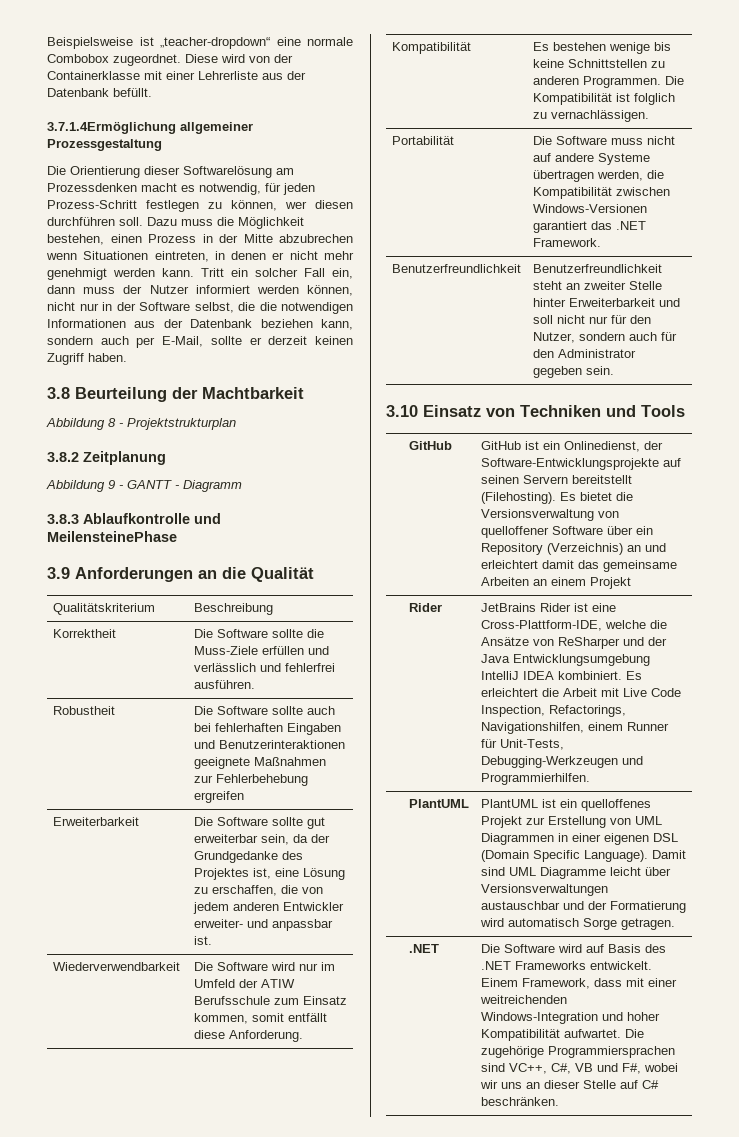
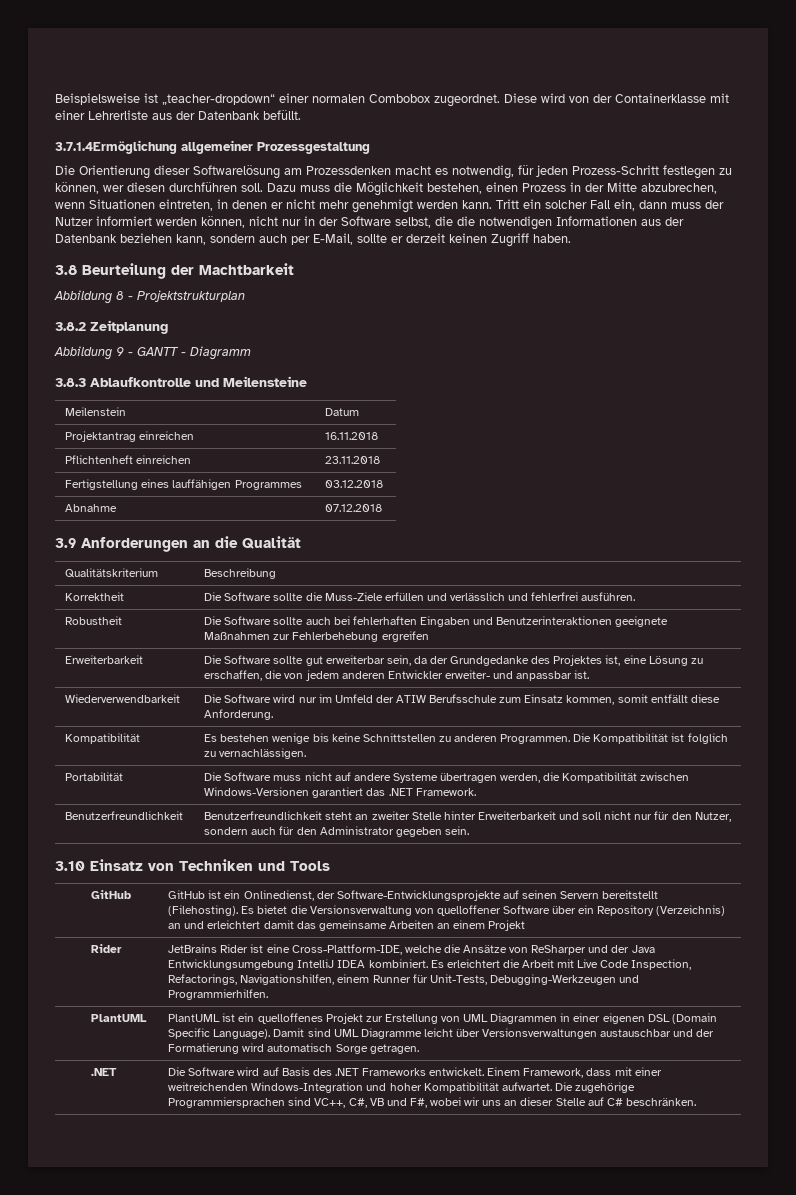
[276,37,353,46] eine normale -> [279,93,365,103] einer normalen
[279,234,353,243] abzubrechen -> [641,183,717,194] abzubrechen,
[47,531,177,542] MeilensteinePhase -> [223,376,307,387] [65,407,127,416] [325,408,360,416] [65,431,195,442] [325,432,379,440] [65,455,192,464] [325,456,381,464] [65,479,302,490] [325,480,384,488] [65,504,118,512] [325,504,383,512] Meilensteine // Meilenstein | Datum // Projektantrag einreichen | 16.11.2018 // Pflichtenheft einreichen | 23.11.2018 // Fertigstellung eines lauffähigen Programmes | 03.12.2018 // Abnahme | 07.12.2018

